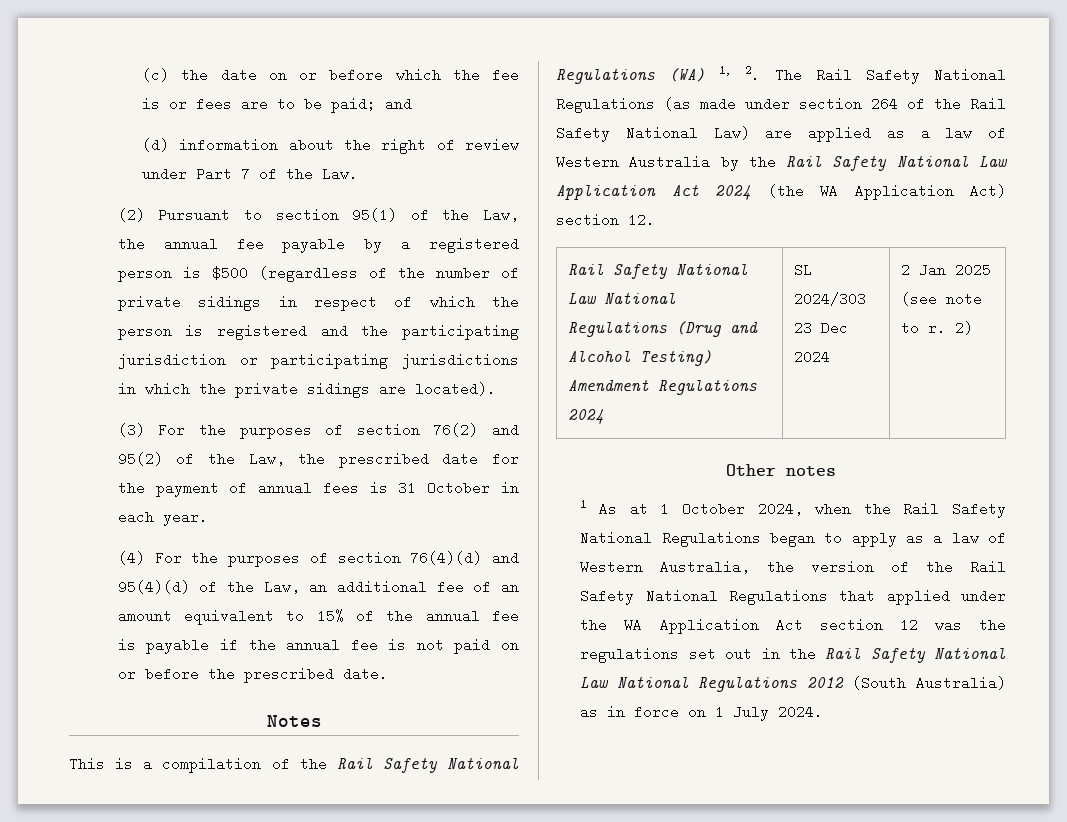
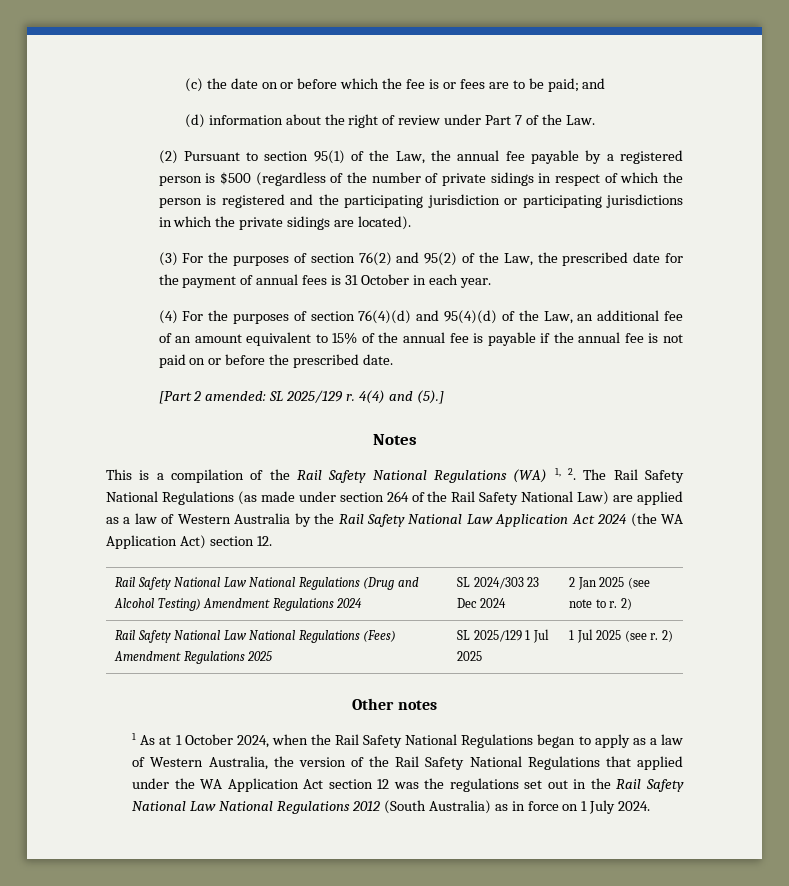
(388, 674) none -> [158,390,444,404] // [Part 2 amended: SL 2025/129 r. 4(4) and (5).]
(974, 328) none -> [115,630,397,643] [114,651,273,664] [457,629,549,643] [457,651,483,661] [569,629,673,643] // Rail Safety National Law National Regulations (Fees) Amendment Regulations 2025 | SL 2025/129 1 Jul 2025 | 1 Jul 2025 (see r. 2)

